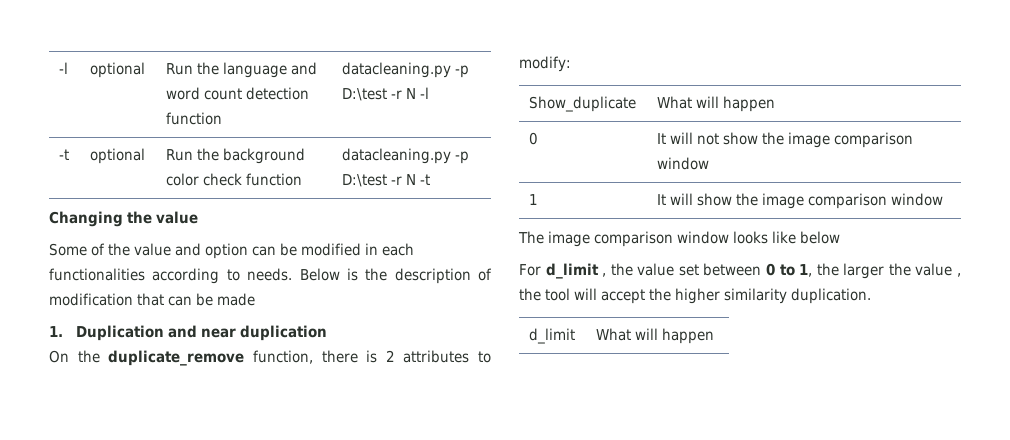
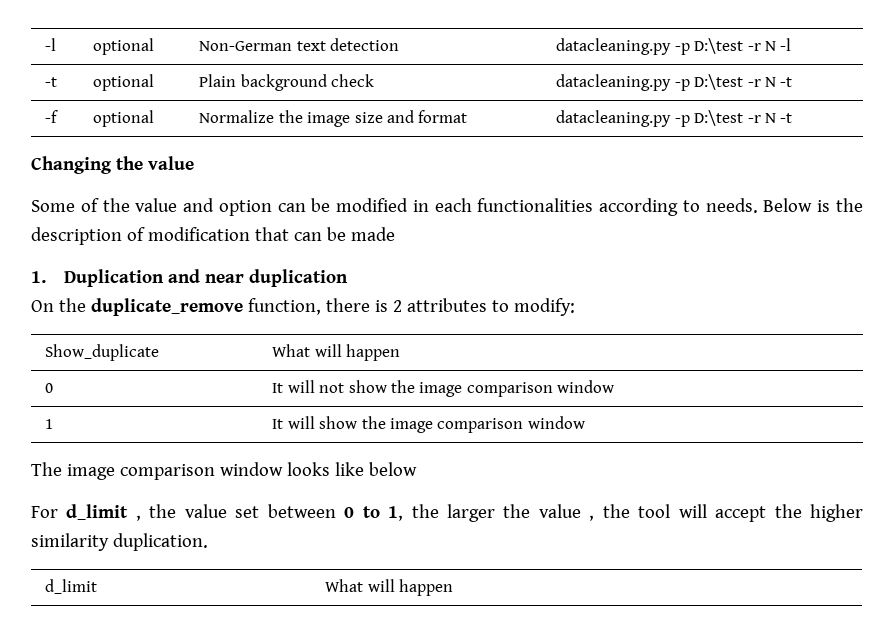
[166,62,318,78] [166,87,243,100] Run the language and word count -> [199,41,326,51] Non-German text
[166,112,223,125] function -> (400, 44) none
[166,148,306,164] [166,173,303,186] Run the background color check function -> [199,74,375,91] [556,74,793,91] [45,110,59,123] [93,110,155,127] [199,110,468,127] Plain background check | datacleaning.py -p D:\test -r N -t // -f | optional | Normalize the image size and format

